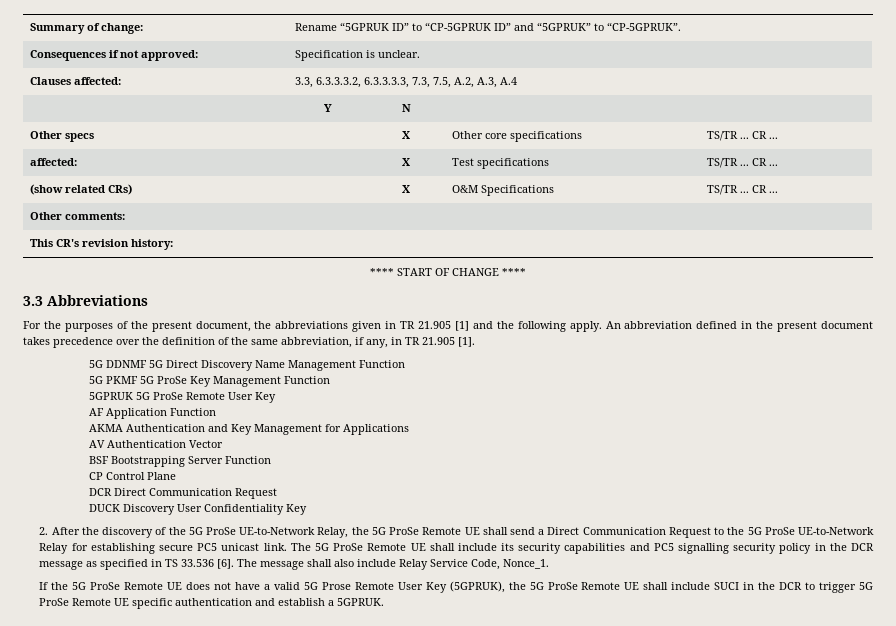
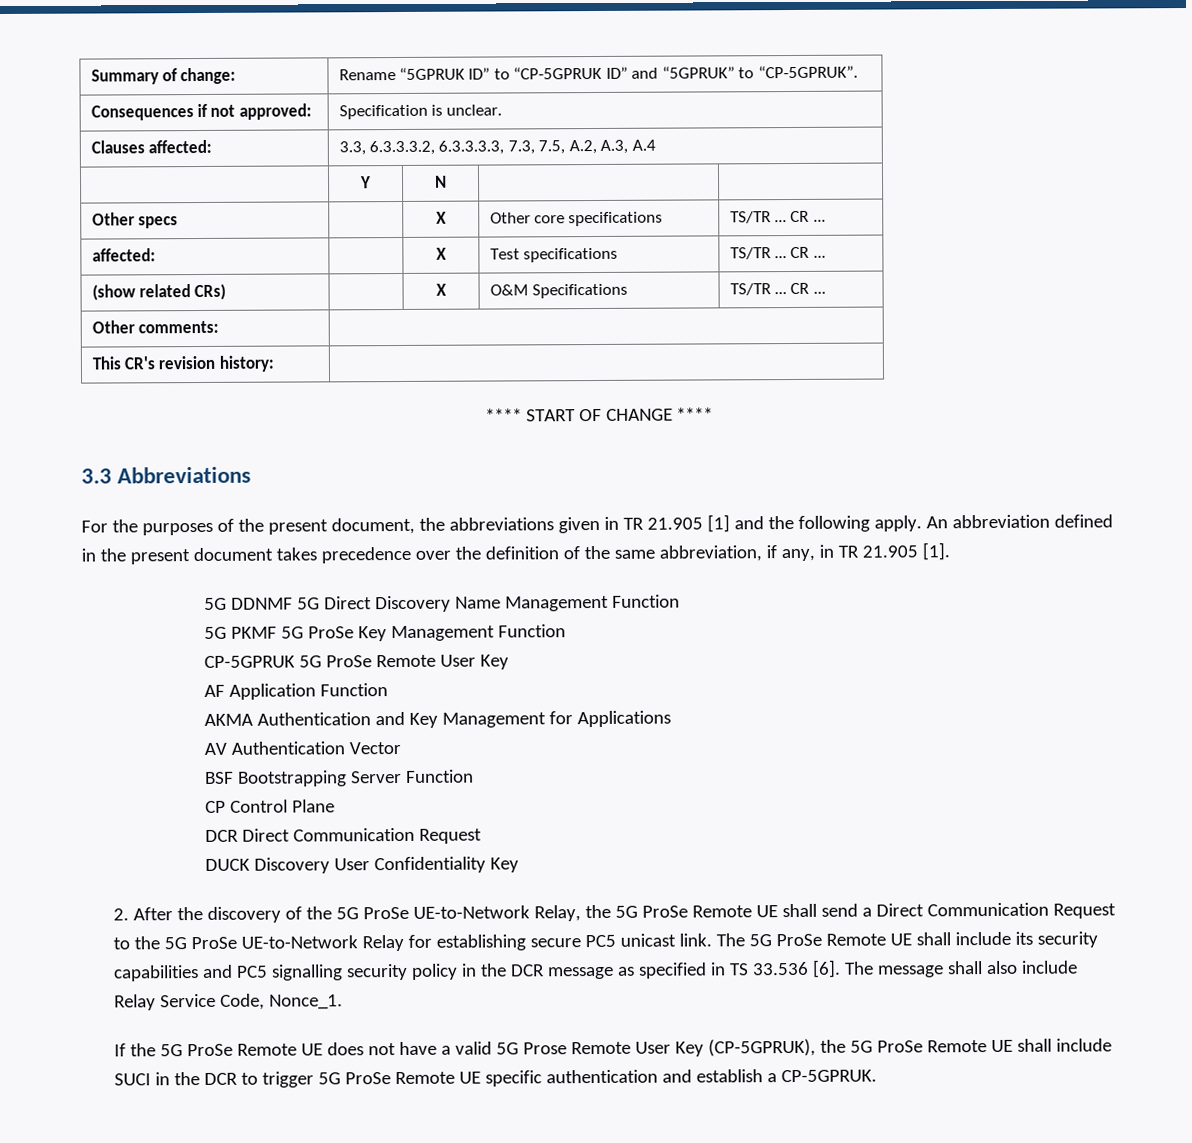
[88,392,133,400] 5GPRUK -> [203,655,295,668] CP-5GPRUK
[449,581,505,593] (5GPRUK), -> [708,1038,817,1057] (CP-5GPRUK),
[337,598,385,606] 5GPRUK. -> [781,1069,878,1083] CP-5GPRUK.

